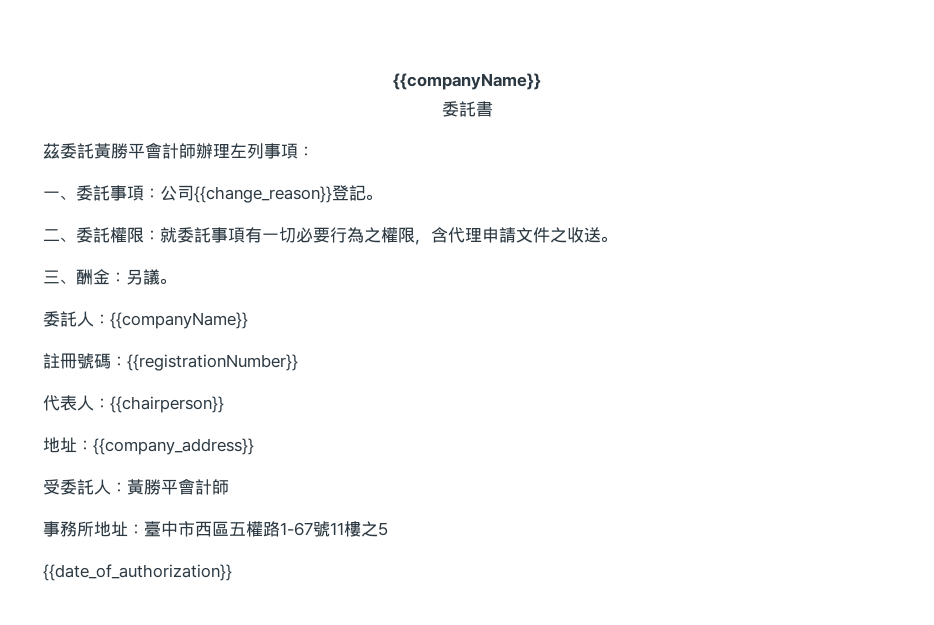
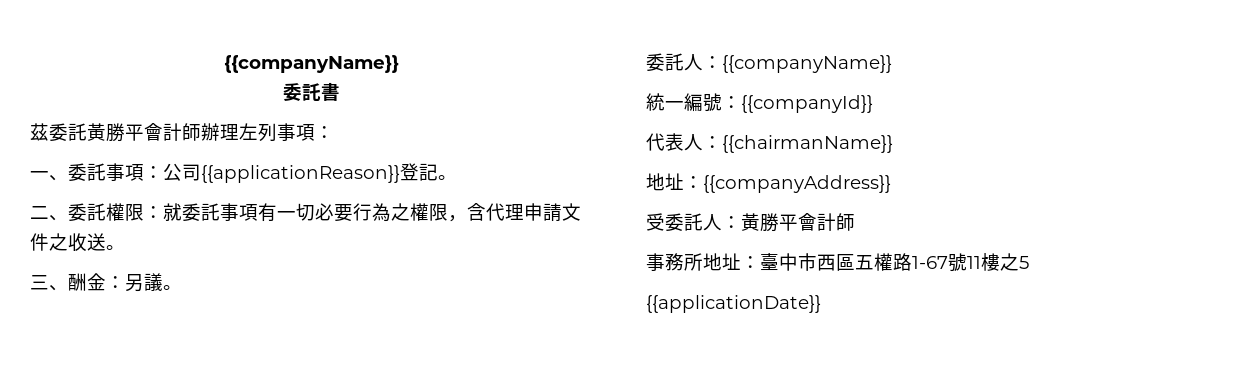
[194,186,332,203] {{change_reason}} -> [201,165,400,183] {{applicationReason}}
[43,353,298,371] 註冊號碼：{{registrationNumber}} -> [646,93,873,113] 統一編號：{{companyId}}
[110,396,224,413] [43,437,254,455] {{chairperson}} // 地址：{{company_address}} -> [722,135,893,153] [646,173,891,193] {{chairmanName}} // 地址：{{companyAddress}}
[43,564,232,581] {{date_of_authorization}} -> [646,295,821,313] {{applicationDate}}

